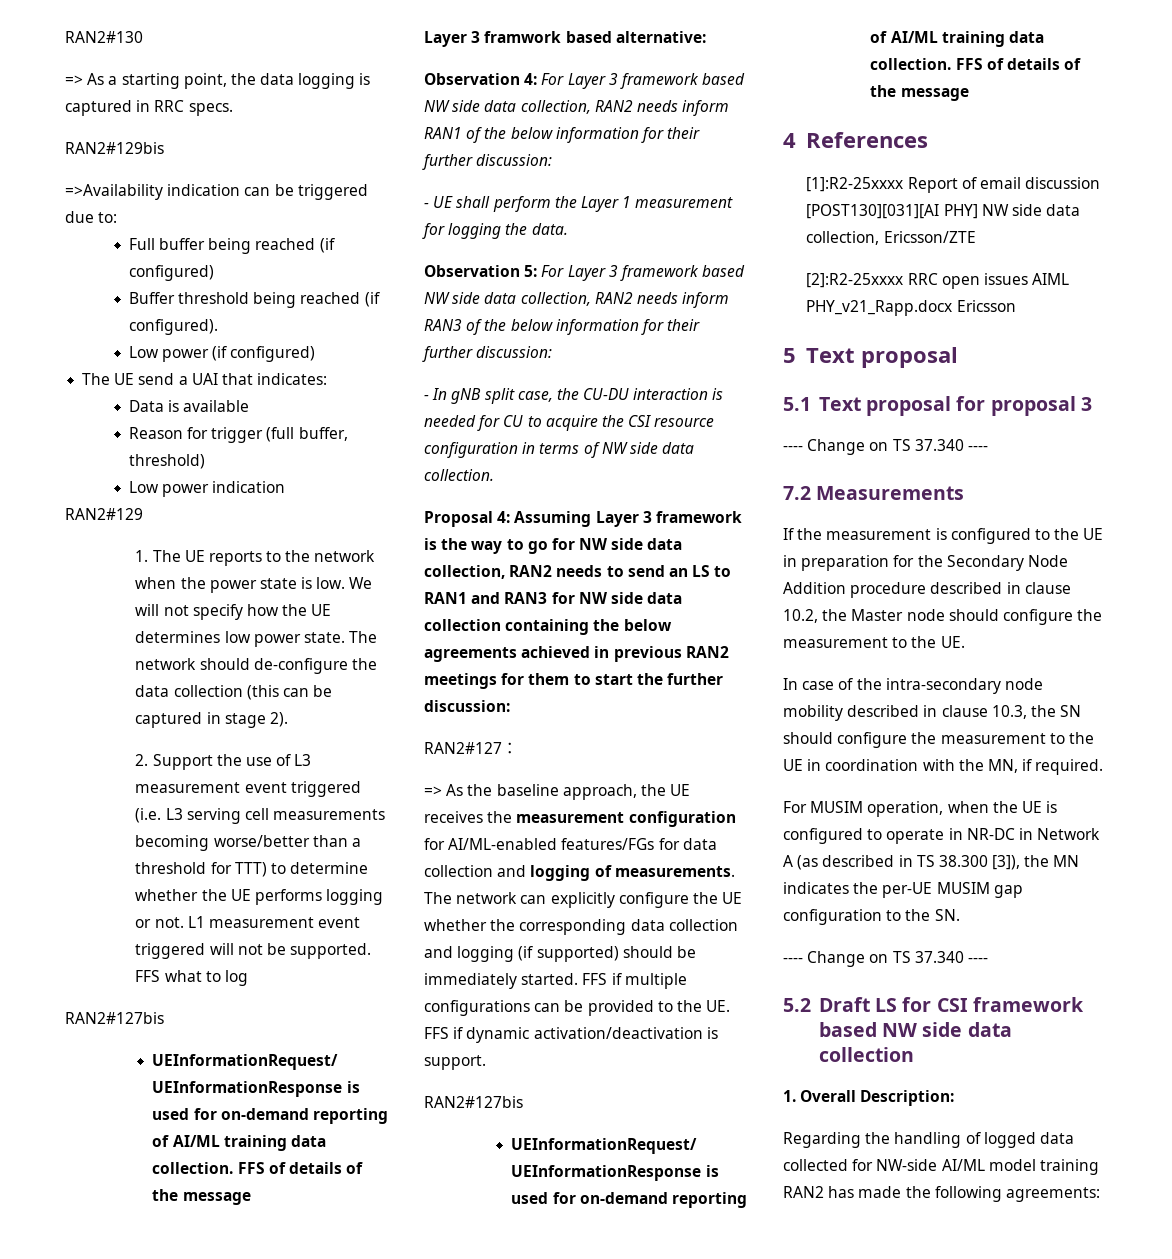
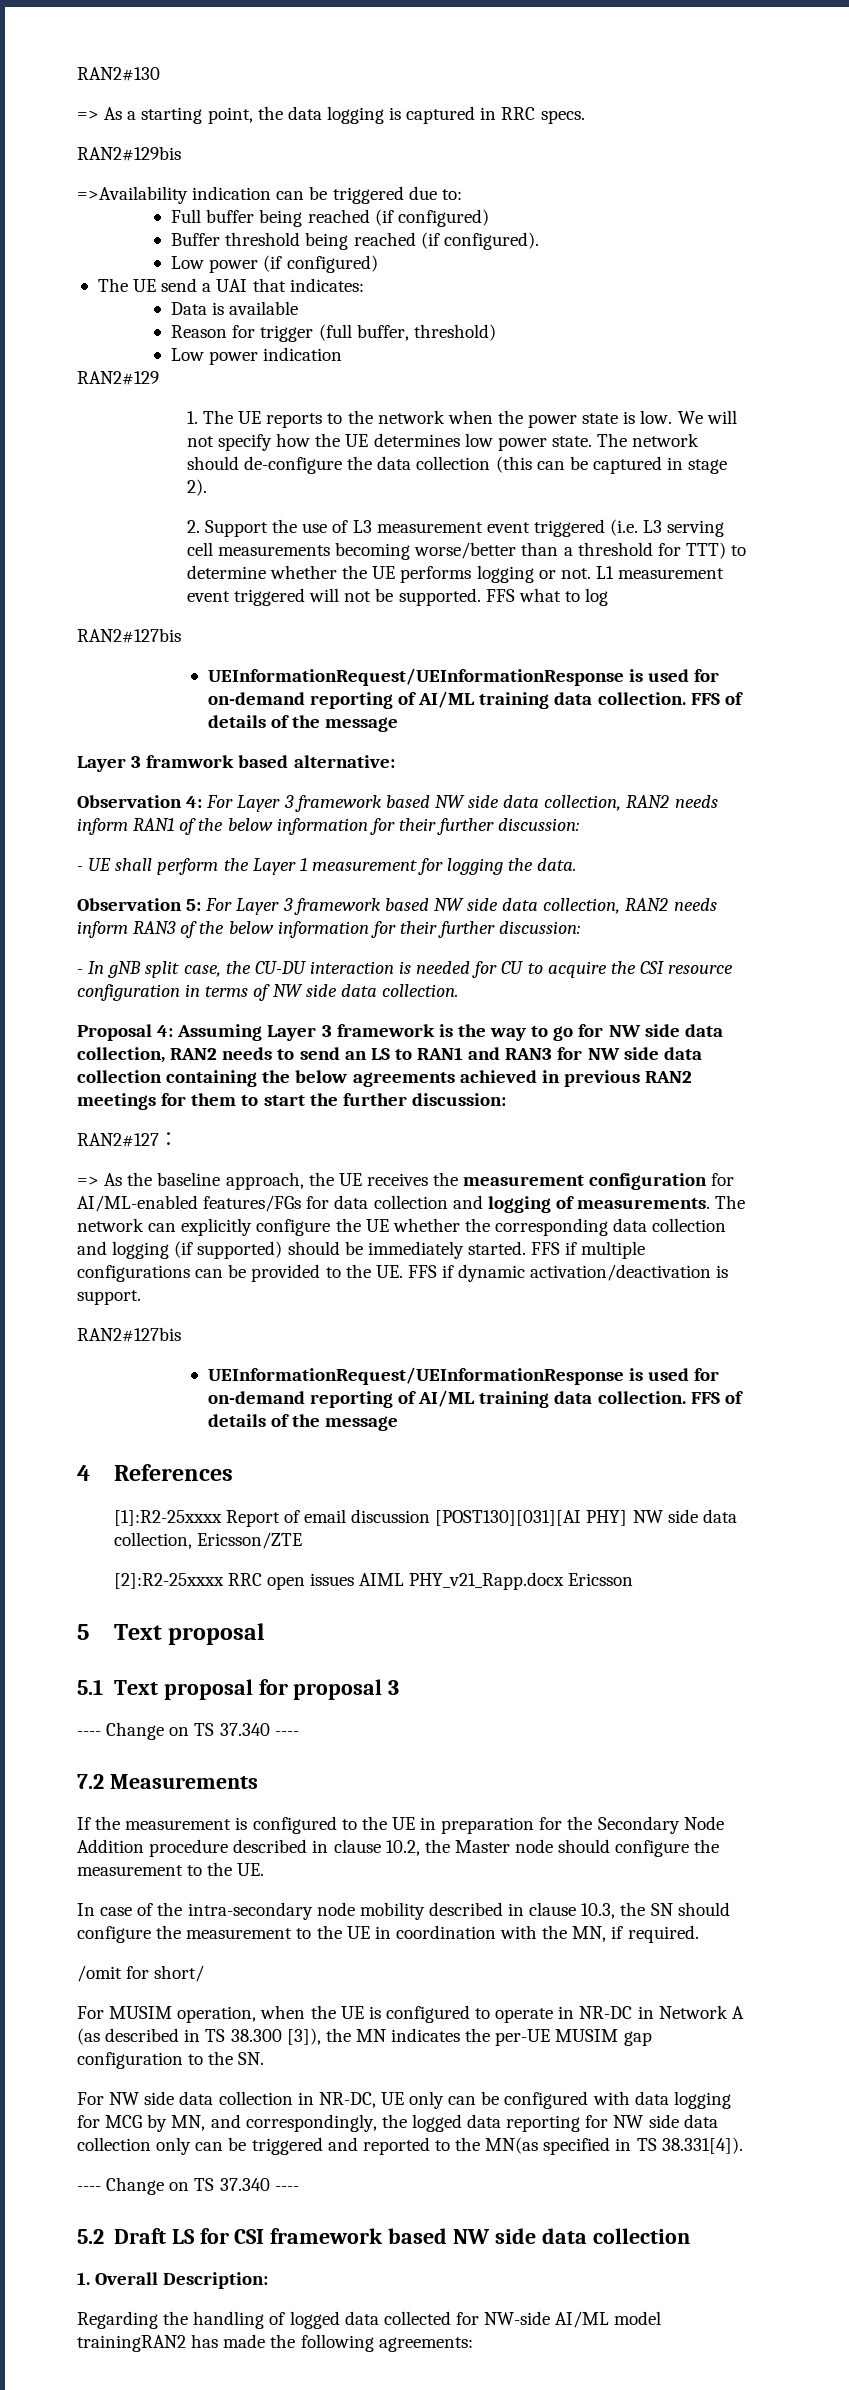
(1104, 767) none -> [77,1965,205,1982] // /omit for short/
(960, 915) none -> [77,2091,731,2109] [77,2114,718,2132] [77,2137,743,2155] // For NW side data collection in NR-DC, UE only can be configured with data logging for MCG by MN, and correspondingly, the logged data reporting for NW side data collection only can be triggered and reported to the MN(as specified in TS 38.331[4]).
[1039,1159,1099,1175] [783,1186,824,1198] training RAN2 -> [77,2335,186,2352] trainingRAN2

